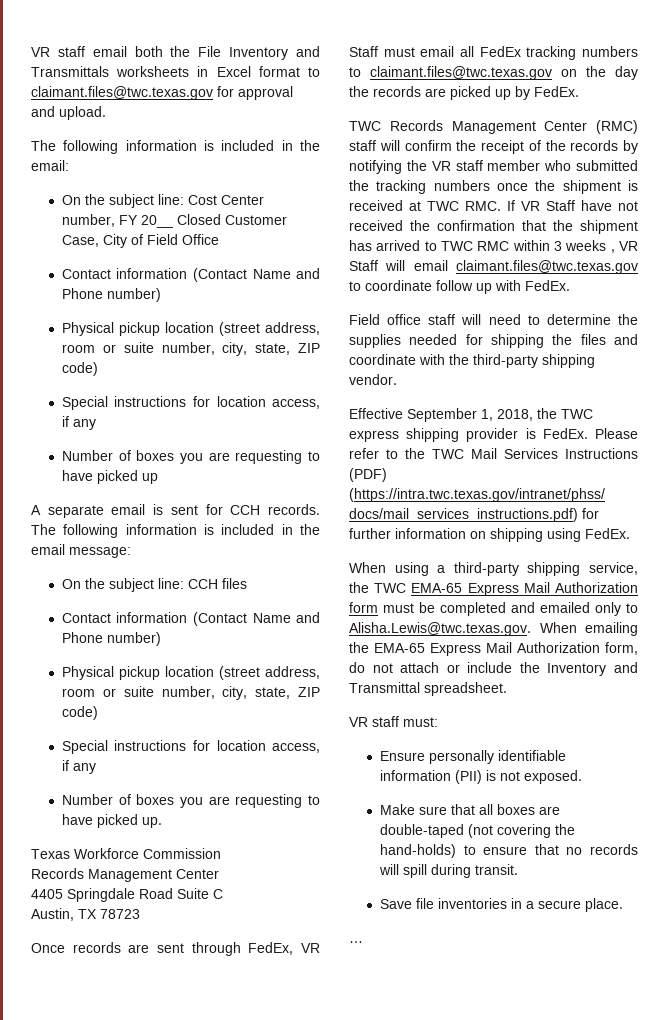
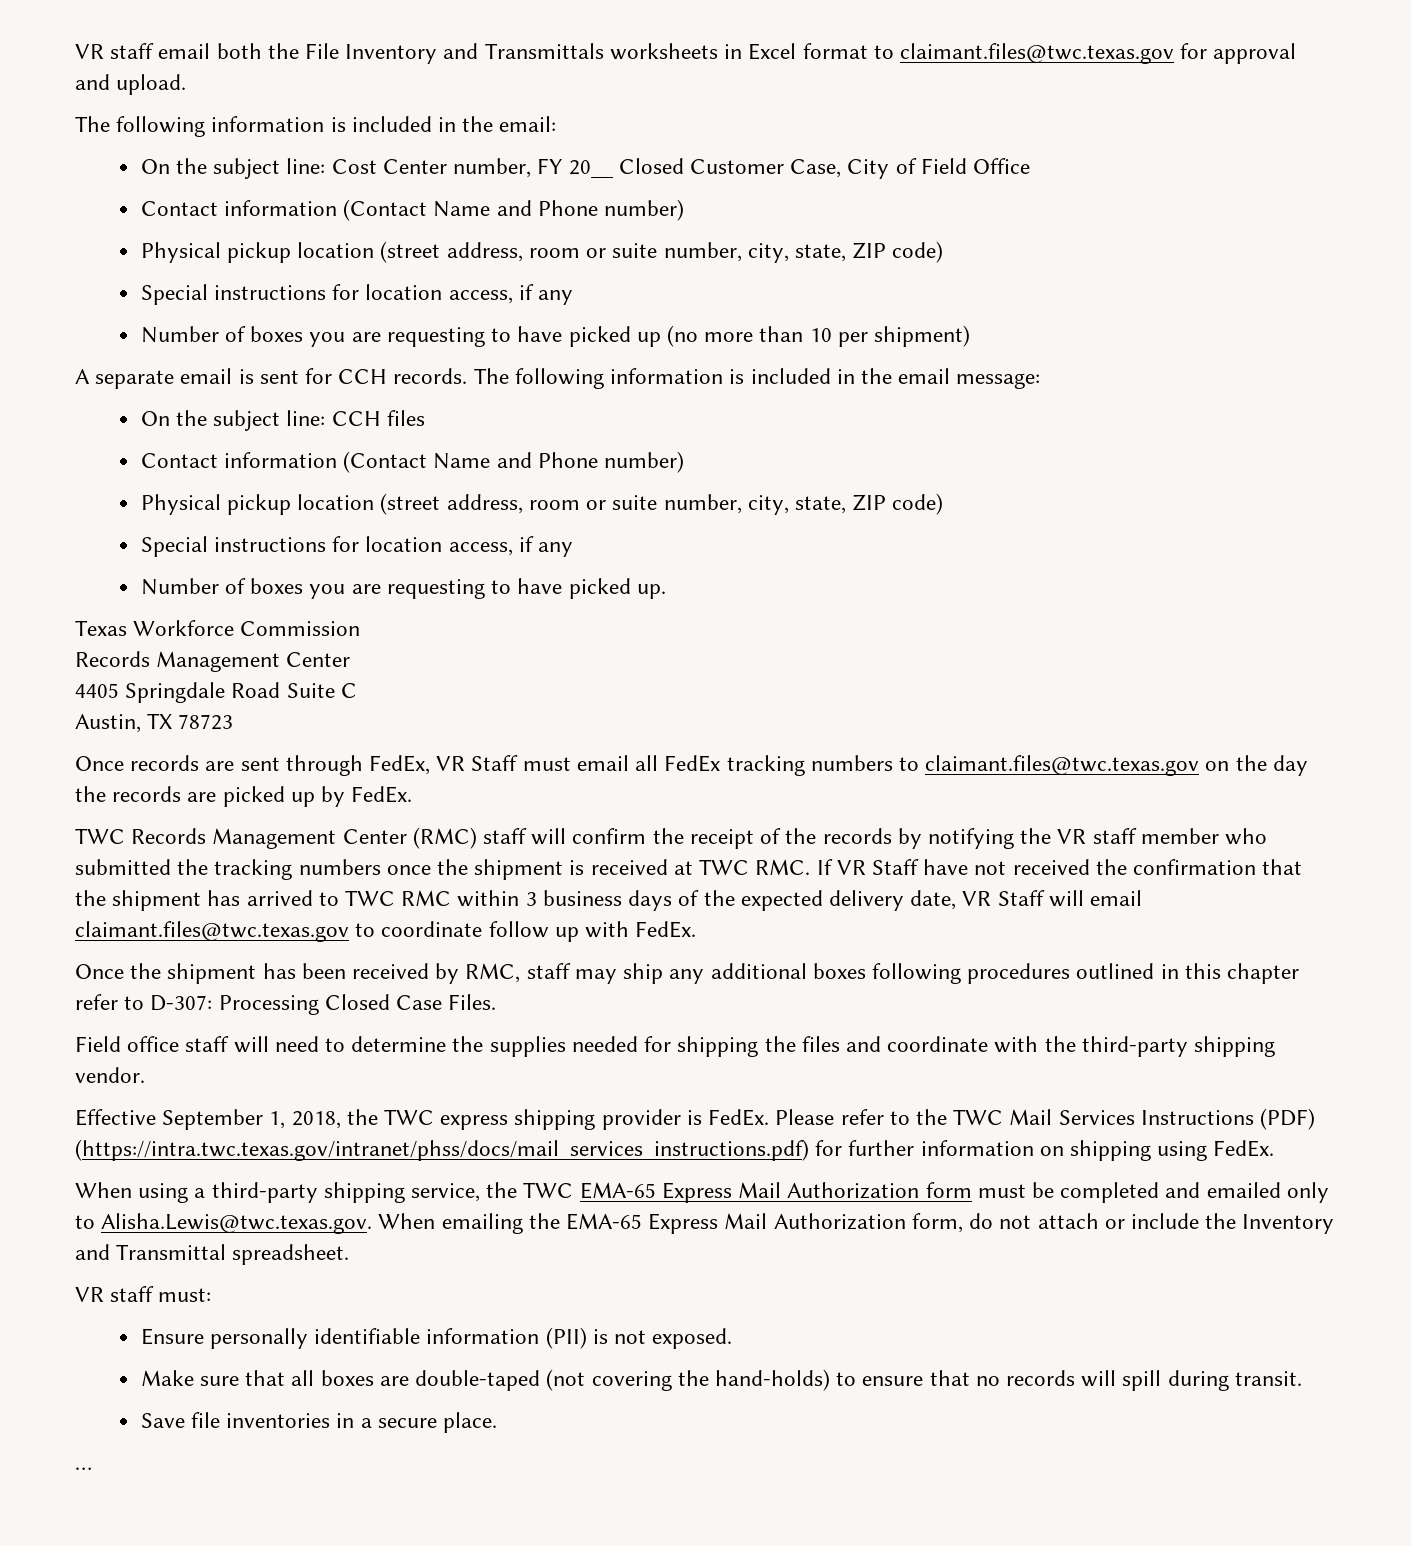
(158, 478) none -> [666,325,970,347] (no more than 10 per shipment)
[565,240,615,253] weeks , -> [542,890,957,911] business days of the expected delivery date,
(570, 285) none -> [75,963,1299,984] [75,994,497,1015] // Once the shipment has been received by RMC, staff may ship any additional boxes following procedures outlined in this chapter refer to D-307: Processing Closed Case Files.

